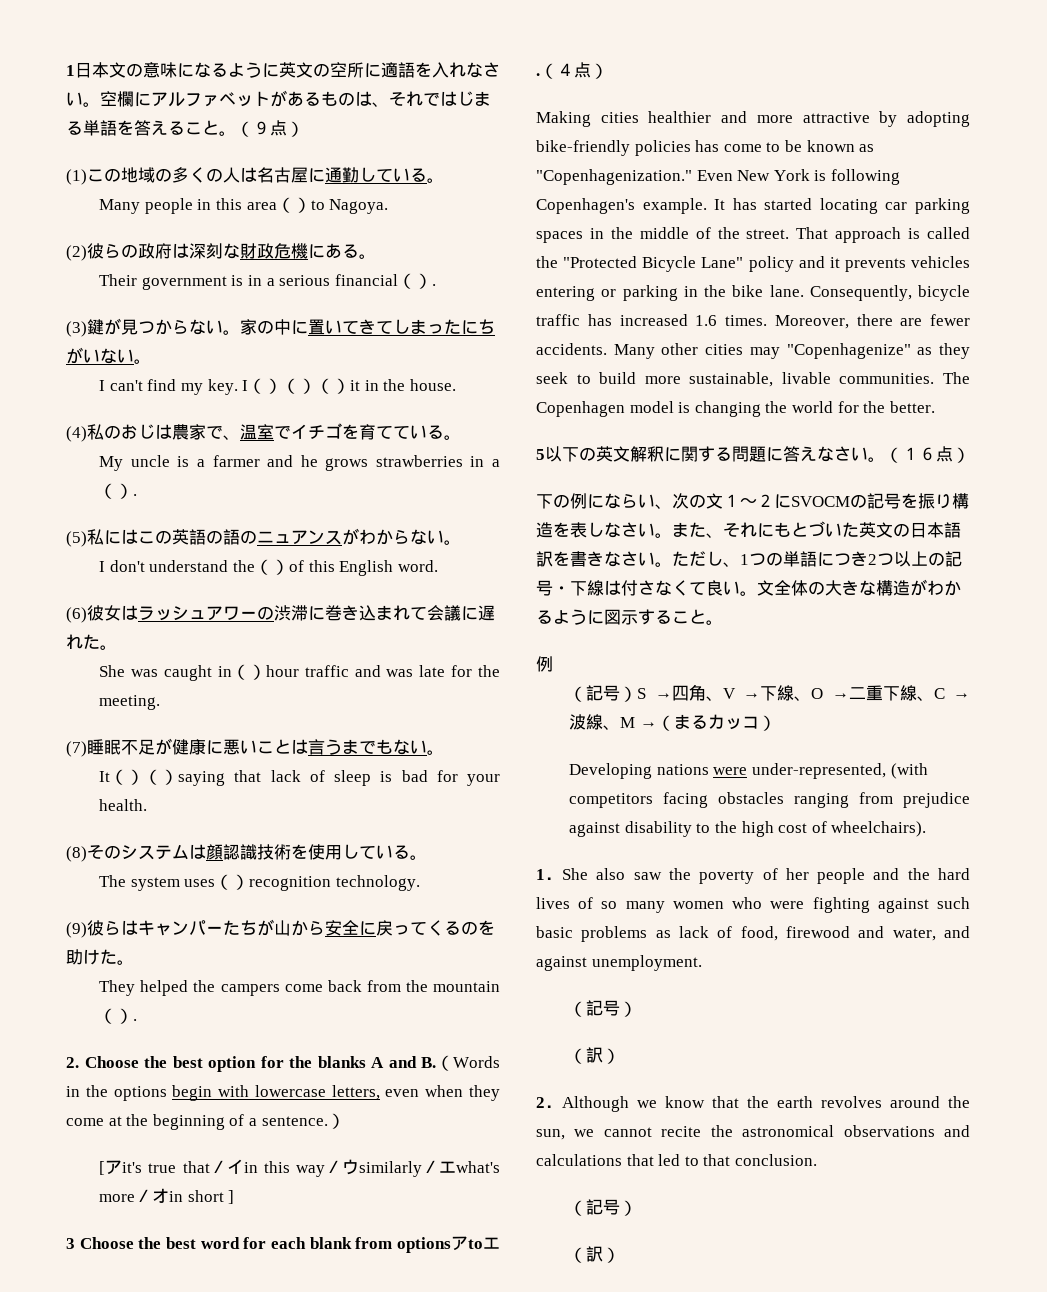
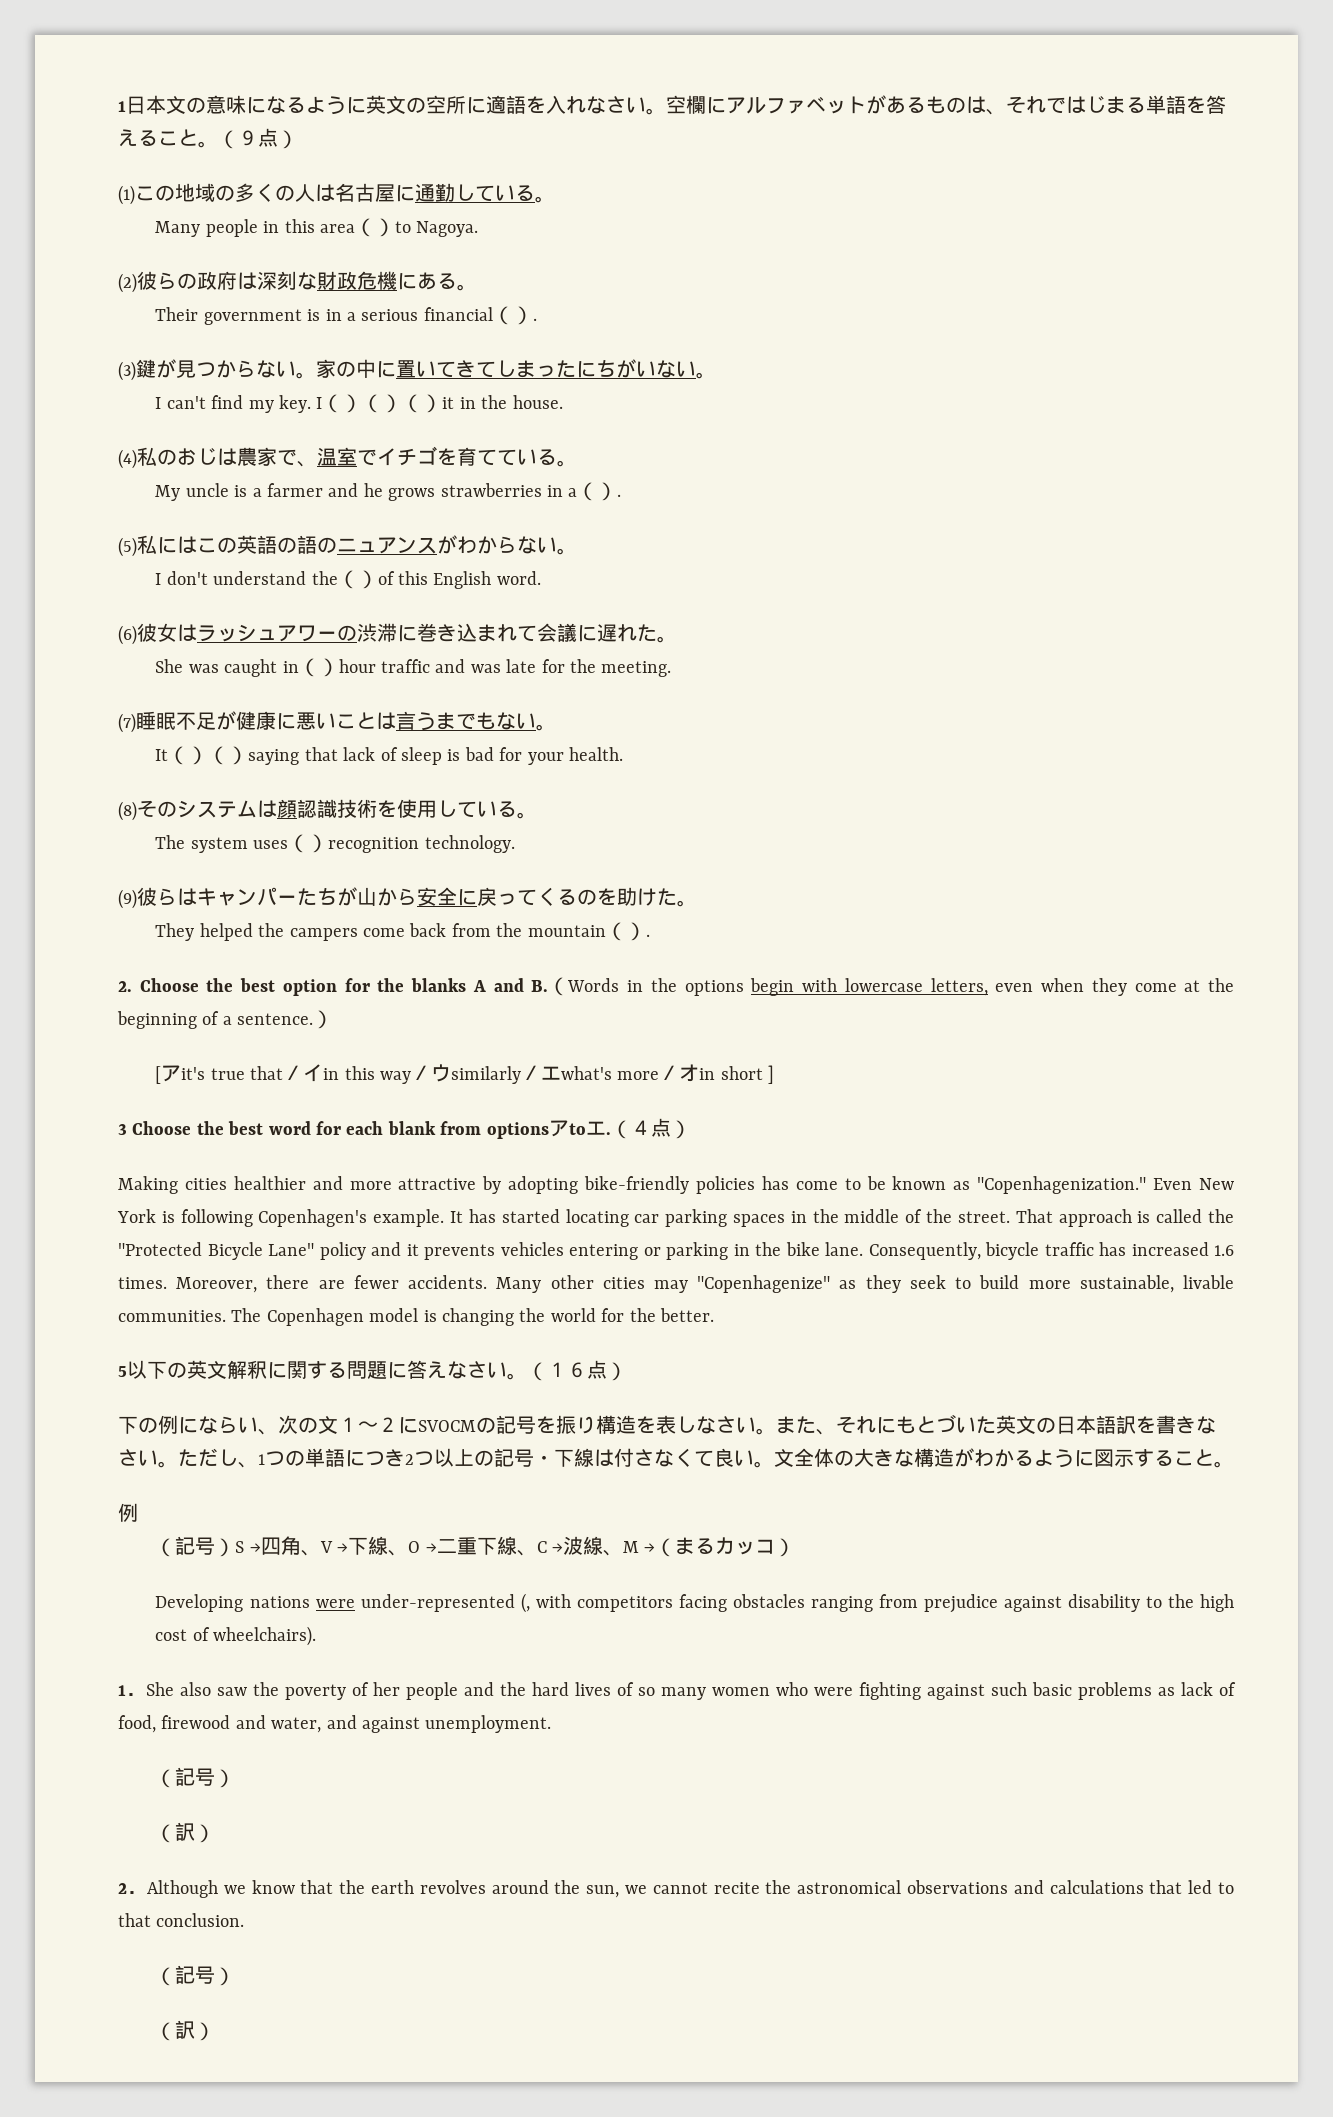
[752,763,928,779] under-represented, (with -> [360,1593,571,1613] under-represented (, with

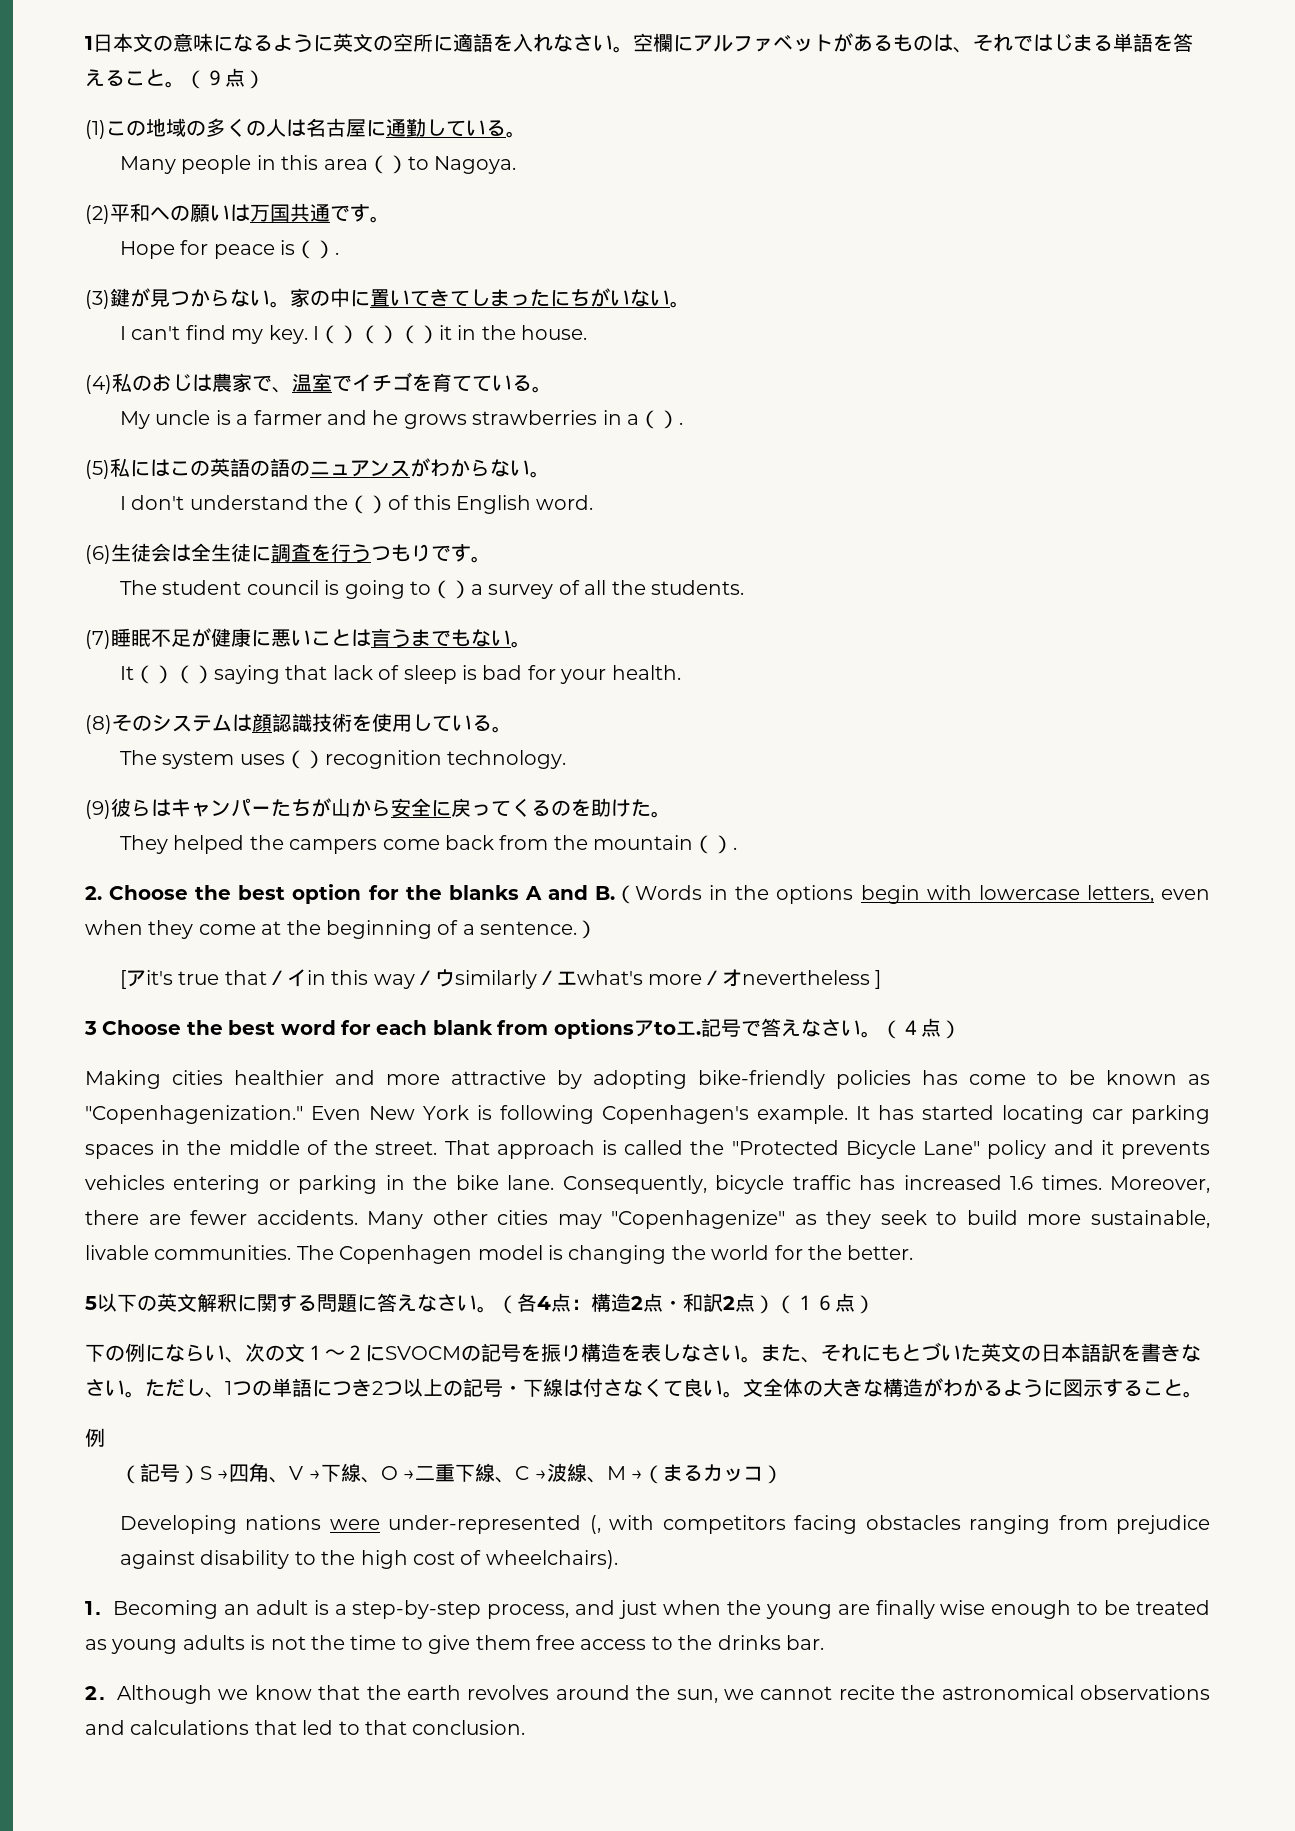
[137,271,477,291] [155,307,493,325] 彼らの政府は深刻な財政危機にある。 // Their government is in a serious financial -> [110,203,390,223] [119,240,296,259] 平和への願いは万国共通です。 // Hope for peace is
[137,623,677,643] [155,658,672,677] 彼女はラッシュアワーの渋滞に巻き込まれて会議に遅れた。 // She was caught in（）hour traffic and was late for the meeting. -> [111,543,491,563] [119,580,744,599] 生徒会は全生徒に調査を行うつもりです。 // The student council is going to（）a survey of all the students.
[699,1066,763,1080] in short -> [741,970,870,985] nevertheless
(611, 1133) none -> [700,1018,881,1038] 記号で答えなさい。
(547, 1371) none -> [517,1293,795,1314] 各4点：構造2点・和訳2点）（
[146,1682,1236,1700] [118,1715,552,1733] [155,1767,236,1788] [155,1822,216,1843] She also saw the poverty of her people and the hard lives of so many women who were fighting against such basic problems as lack of food, firewood and water, and against unemployment. // （記号） // （訳） -> [113,1600,1211,1619] [85,1635,824,1654] Becoming an adult is a step-by-step process, and just when the young are finally wise enough to be treated as young adults is not the time to give them free access to the drinks bar.
[155,1965,236,1986] [155,2020,216,2041] // （記号） // （訳） -> (526, 1727) none

